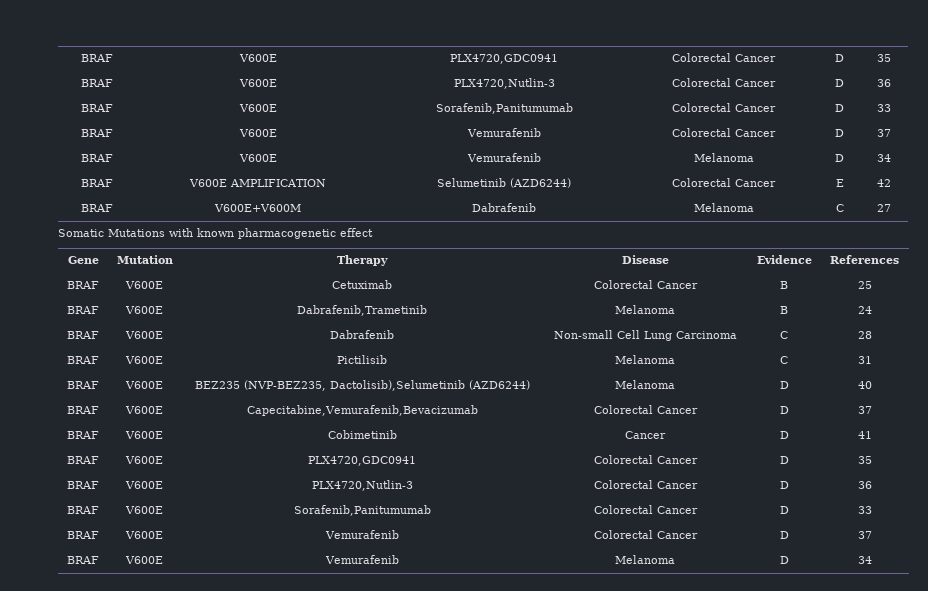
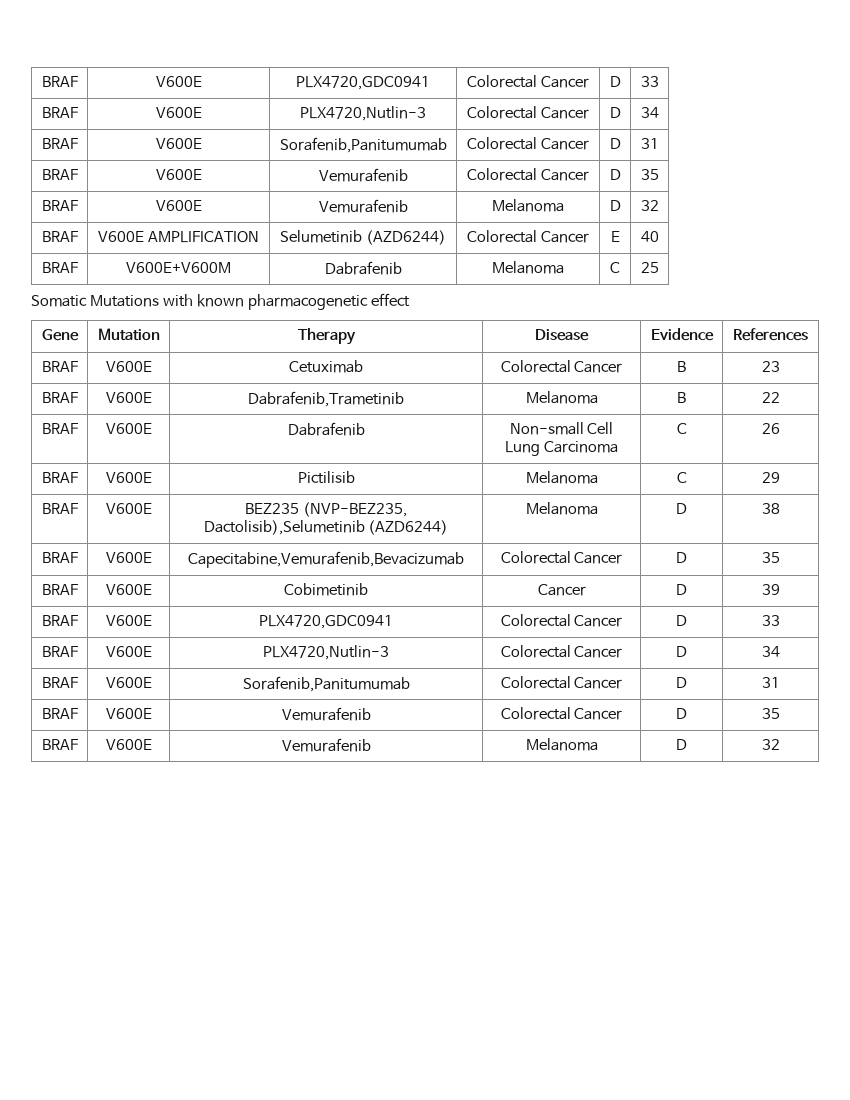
[81,54,113,62] [238,54,277,62] [450,54,558,64] [672,53,777,62] [835,54,844,62] [876,54,891,62] [81,79,113,87] [238,79,277,87] [453,78,555,89] [672,78,777,87] [835,79,844,87] [876,79,891,87] [81,104,113,112] [238,104,277,112] [435,103,573,114] [672,103,777,112] [835,104,844,112] [876,104,891,112] [81,129,113,137] [238,129,277,137] [466,128,541,137] [672,128,777,137] [835,129,844,137] [876,129,891,137] [81,154,113,162] [238,154,277,162] [466,153,541,162] [693,153,754,162] [835,154,844,162] [876,154,891,162] BRAF | V600E | PLX4720,GDC0941 | Colorectal Cancer | D | 35 // BRAF | V600E | PLX4720,Nutlin-3 | Colorectal Cancer | D | 36 // BRAF | V600E | Sorafenib,Panitumumab | Colorectal Cancer | D | 33 // BRAF | V600E | Vemurafenib | Colorectal Cancer | D | 37 // BRAF | V600E | Vemurafenib | Melanoma | D | 34 -> [41,76,78,87] [155,76,202,87] [296,76,430,90] [467,75,589,88] [609,76,621,87] [640,76,659,87] [41,107,78,118] [155,107,202,118] [300,106,426,121] [467,106,589,119] [609,107,621,118] [640,107,659,118] [41,138,78,149] [155,138,202,149] [279,137,447,153] [467,137,589,150] [609,138,621,149] [640,138,659,149] [41,169,78,180] [155,169,202,180] [318,168,408,182] [467,168,589,181] [609,169,621,180] [640,169,659,180] [41,200,78,211] [155,200,202,211] [318,199,408,213] [492,199,564,212] [609,200,621,211] [640,200,659,211] BRAF | V600E | PLX4720,GDC0941 | Colorectal Cancer | D | 33 // BRAF | V600E | PLX4720,Nutlin-3 | Colorectal Cancer | D | 34 // BRAF | V600E | Sorafenib,Panitumumab | Colorectal Cancer | D | 31 // BRAF | V600E | Vemurafenib | Colorectal Cancer | D | 35 // BRAF | V600E | Vemurafenib | Melanoma | D | 32
[876,179,891,187] 42 -> [640,231,659,242] 40
[876,204,891,212] 27 -> [640,262,659,273] 25
[857,281,872,289] 25 -> [761,361,780,372] 23
[857,306,872,314] 24 -> [761,392,780,403] 22
[857,331,872,339] 28 -> [761,423,780,434] 26
[857,356,872,364] 31 -> [761,472,780,483] 29
[857,381,872,389] 40 -> [761,503,780,514] 38
[857,406,872,414] 37 -> [761,552,780,563] 35
[857,431,872,439] [67,456,99,464] [125,456,163,464] [308,456,416,466] [593,455,698,464] [779,456,789,464] [857,456,872,464] [67,481,99,489] [125,481,163,489] [311,480,413,491] [593,480,698,489] [779,481,789,489] [857,481,872,489] [67,506,99,514] [125,506,163,514] [293,505,431,516] [593,505,698,514] [779,506,789,514] [857,506,872,514] [67,531,99,539] [125,531,163,539] [324,530,399,539] [593,530,698,539] [779,531,789,539] [857,531,872,539] [67,556,99,564] [125,556,163,564] [324,555,399,564] [615,555,676,564] [779,556,789,564] [857,556,872,564] 41 // BRAF | V600E | PLX4720,GDC0941 | Colorectal Cancer | D | 35 // BRAF | V600E | PLX4720,Nutlin-3 | Colorectal Cancer | D | 36 // BRAF | V600E | Sorafenib,Panitumumab | Colorectal Cancer | D | 33 // BRAF | V600E | Vemurafenib | Colorectal Cancer | D | 37 // BRAF | V600E | Vemurafenib | Melanoma | D | 34 -> [761,584,780,595] [41,615,78,626] [105,615,152,626] [259,615,393,629] [500,614,623,627] [676,615,687,626] [761,615,780,626] [41,646,78,657] [105,646,152,657] [263,645,389,660] [500,645,623,658] [676,646,687,657] [761,646,780,657] [41,677,78,688] [105,677,152,688] [242,676,410,692] [500,676,623,689] [676,677,687,688] [761,677,780,688] [41,708,78,719] [105,708,152,719] [281,707,371,721] [500,707,623,720] [676,708,687,719] [761,708,780,719] [41,739,78,750] [105,739,152,750] [281,738,371,752] [525,738,598,751] [676,739,687,750] [761,739,780,750] 39 // BRAF | V600E | PLX4720,GDC0941 | Colorectal Cancer | D | 33 // BRAF | V600E | PLX4720,Nutlin-3 | Colorectal Cancer | D | 34 // BRAF | V600E | Sorafenib,Panitumumab | Colorectal Cancer | D | 31 // BRAF | V600E | Vemurafenib | Colorectal Cancer | D | 35 // BRAF | V600E | Vemurafenib | Melanoma | D | 32

